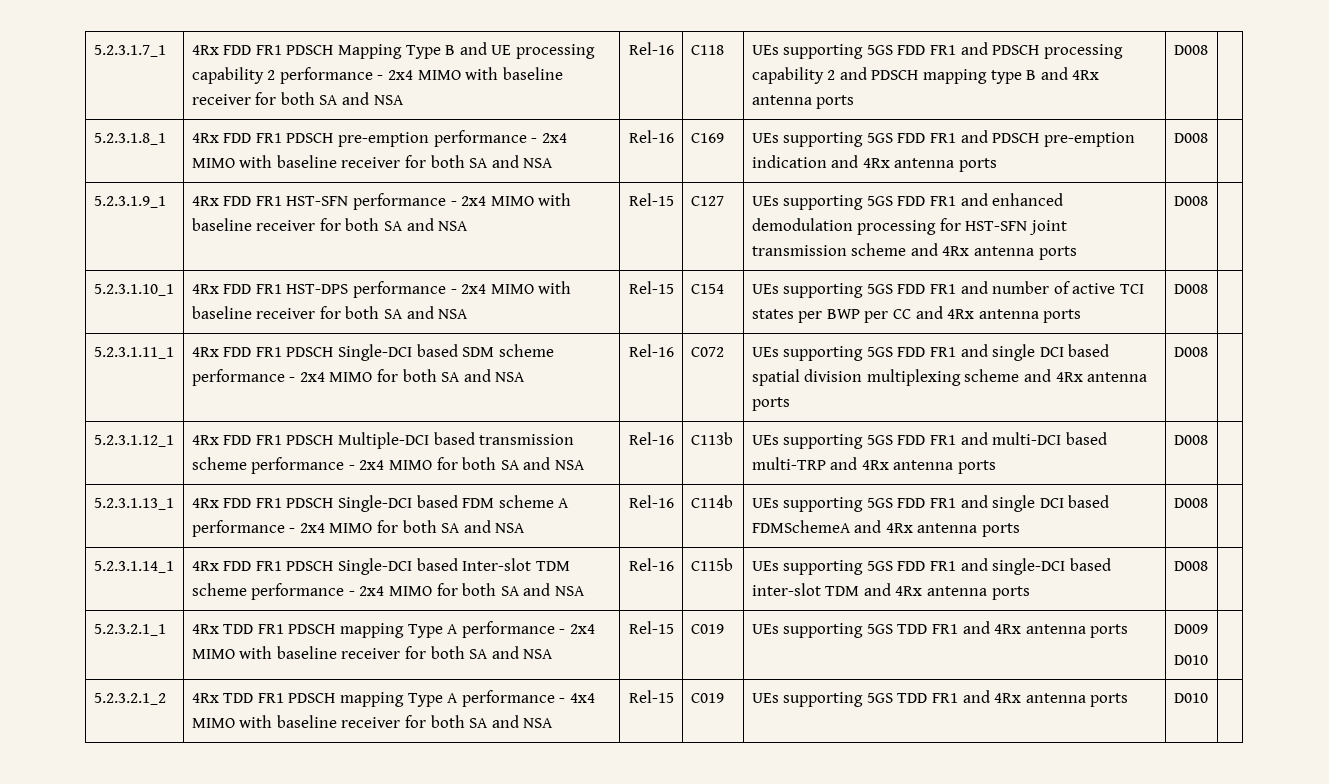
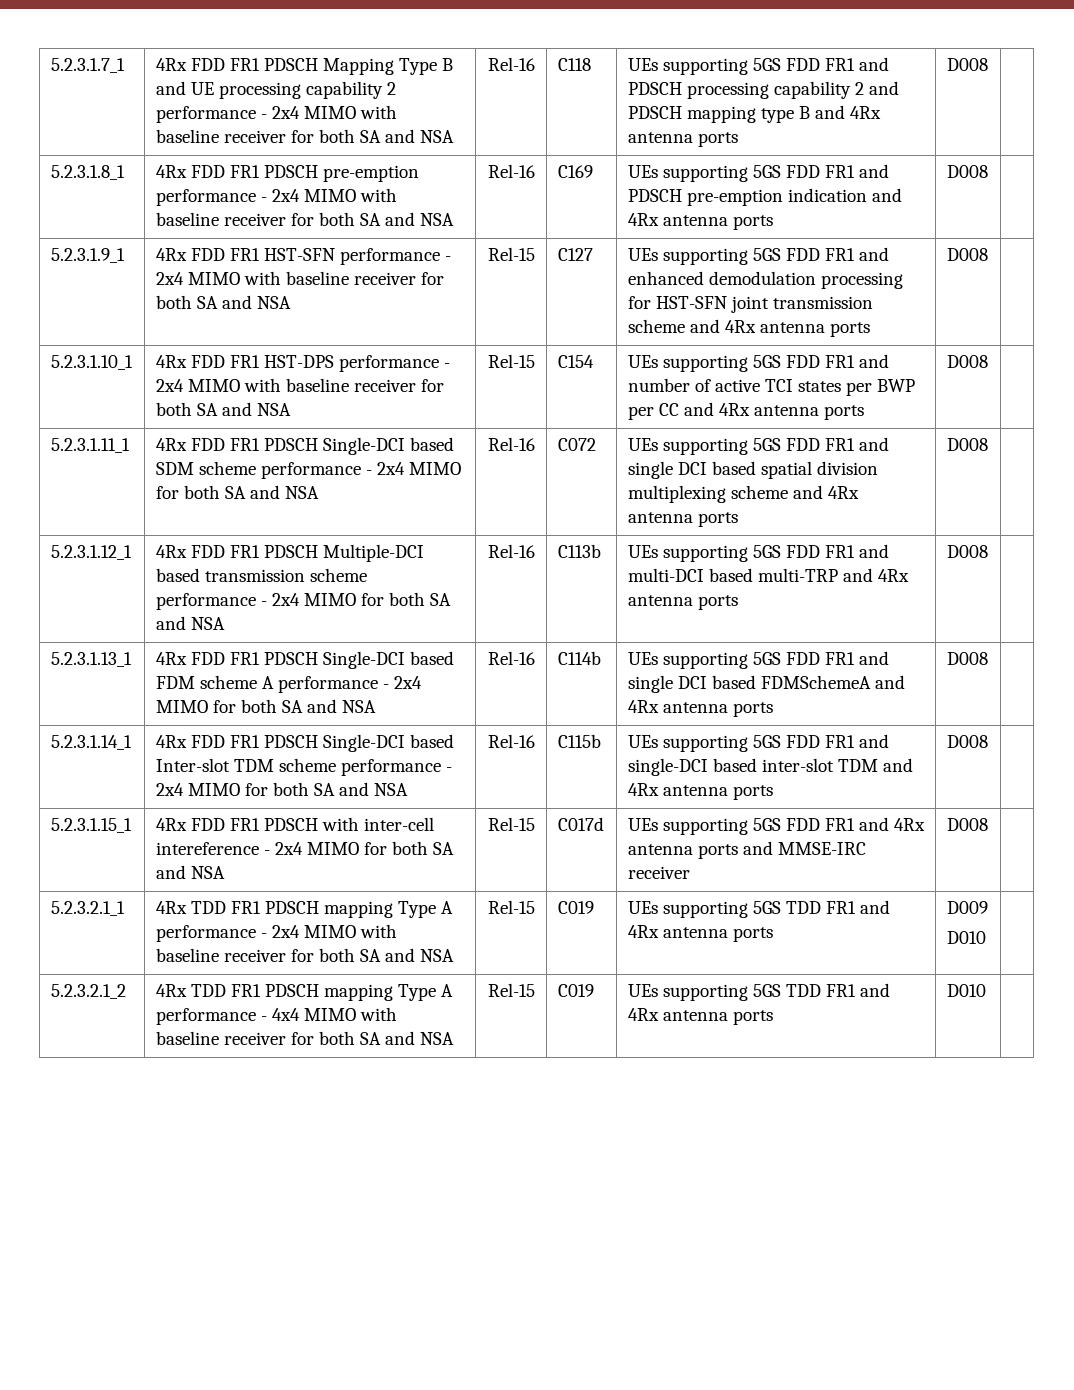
(1208, 566) none -> [50,818,132,833] [155,817,434,831] [155,841,454,855] [155,865,225,879] [487,817,535,831] [557,817,604,831] [627,817,925,835] [627,841,866,859] [627,866,690,879] [946,818,988,831] // 5.2.3.1.15_1 | 4Rx FDD FR1 PDSCH with inter-cell intereference - 2x4 MIMO for both SA and NSA | Rel-15 | C017d | UEs supporting 5GS FDD FR1 and 4Rx antenna ports and MMSE-IRC receiver | D008 |

